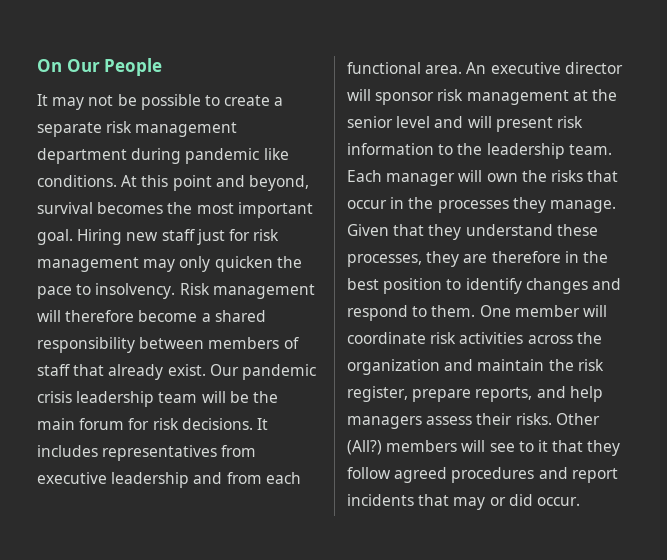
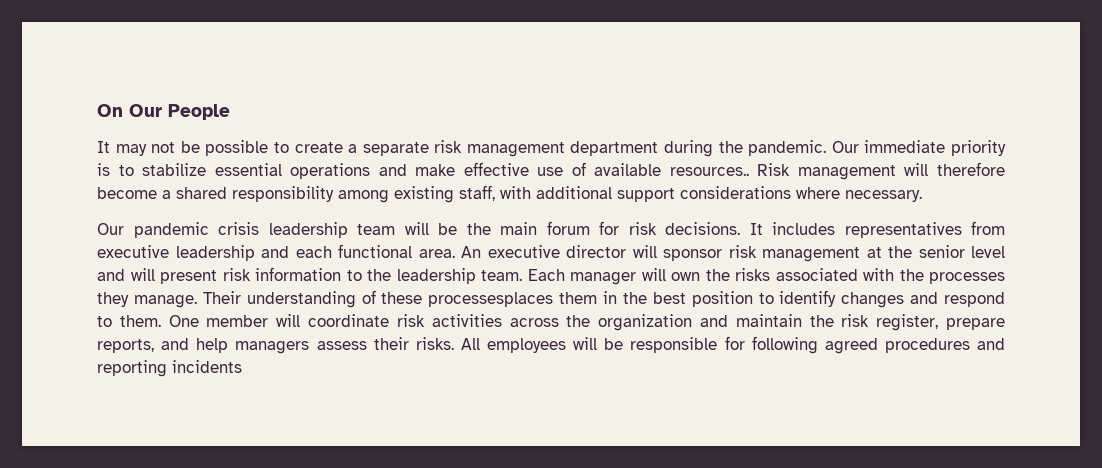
[185,148,289,164] [37,175,309,191] [37,202,313,218] [37,229,280,245] [37,256,302,272] [37,283,176,299] pandemic like conditions. At this point and beyond, survival becomes the most important goal. Hiring new staff just for risk management may only quicken the pace to insolvency. -> [718,140,1007,156] [97,162,749,179] the pandemic. Our immediate priority is to stabilize essential operations and make effective use of available resources..
[139,337,299,349] [37,364,206,380] between members of staff that already exist. -> [338,185,922,203] among existing staff, with additional support considerations where necessary. //
[226,472,262,484] from -> (289, 252) none
[587,170,619,182] [347,197,405,209] that occur in -> [775,268,894,281] associated with
[347,224,598,240] [347,251,561,267] Given that they understand these processes, they are therefore -> [202,290,598,308] Their understanding of these processesplaces them
[555,413,600,425] [347,440,621,456] [347,467,618,483] [347,494,580,510] Other (All?) members will see to it that they follow agreed procedures and report incidents that may or did occur. -> [460,336,1005,354] [97,360,242,377] All employees will be responsible for following agreed procedures and reporting incidents

